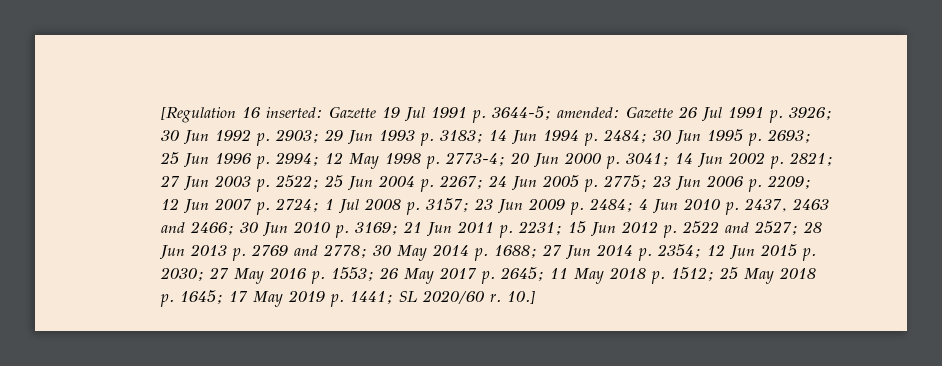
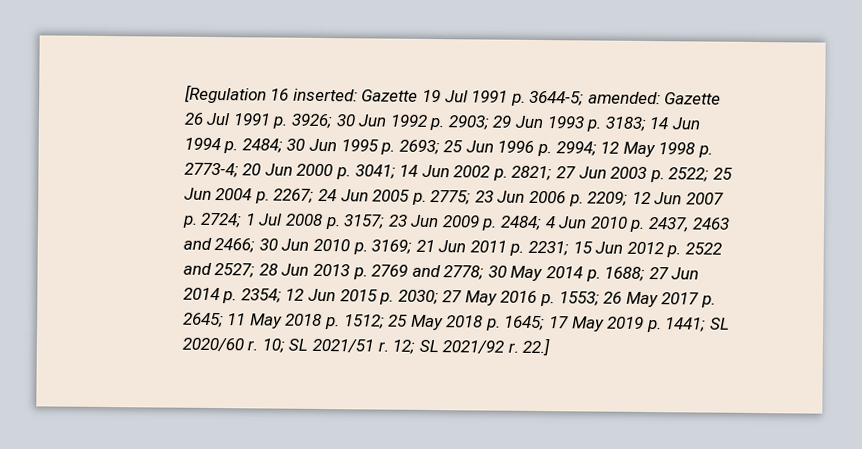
[506,290,535,304] 10.] -> [261,337,551,357] 10; SL 2021/51 r. 12; SL 2021/92 r. 22.]

